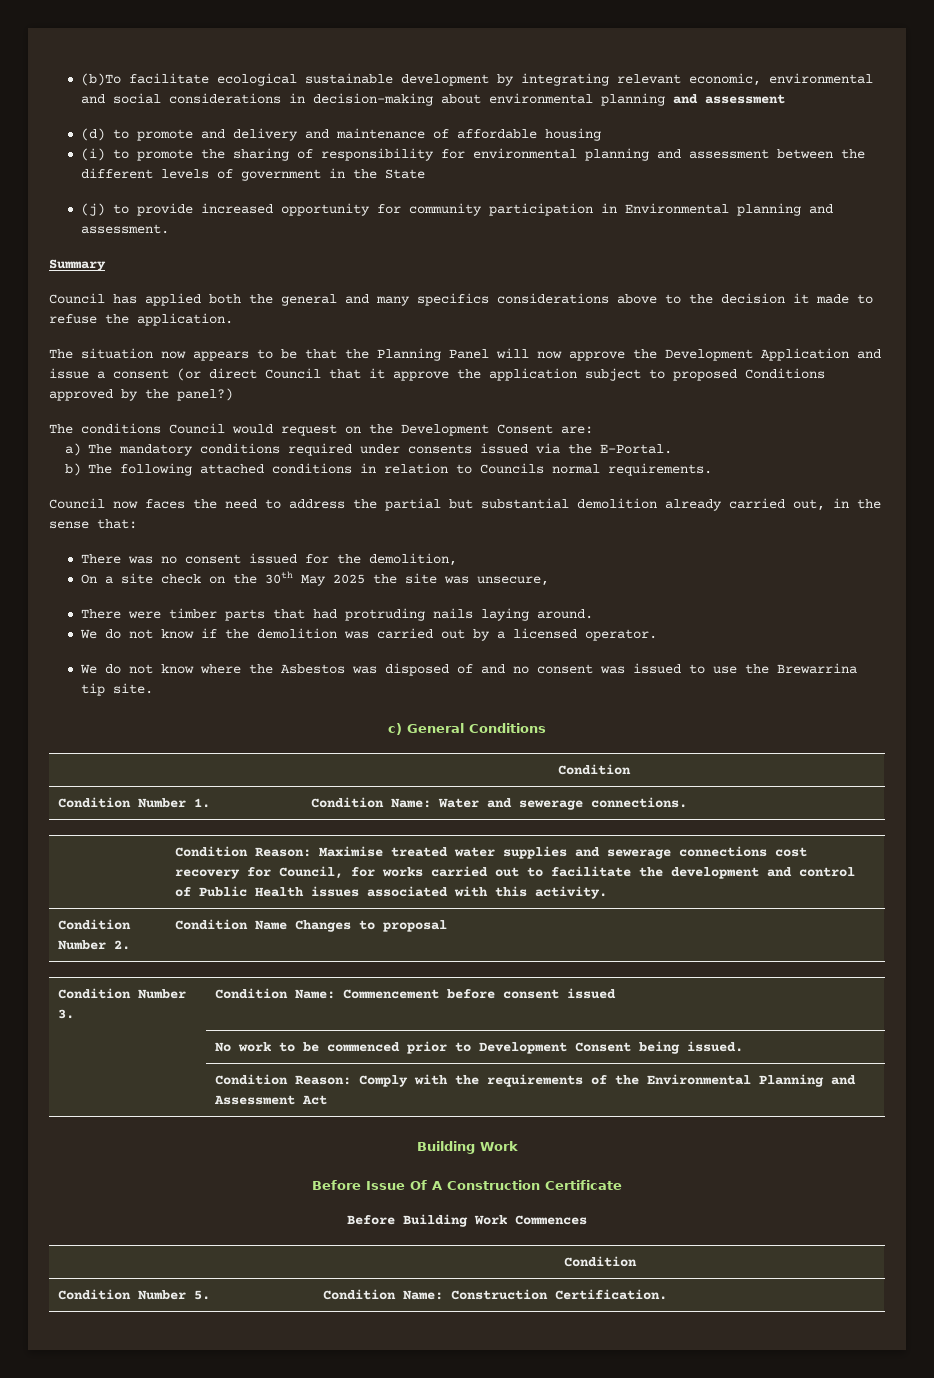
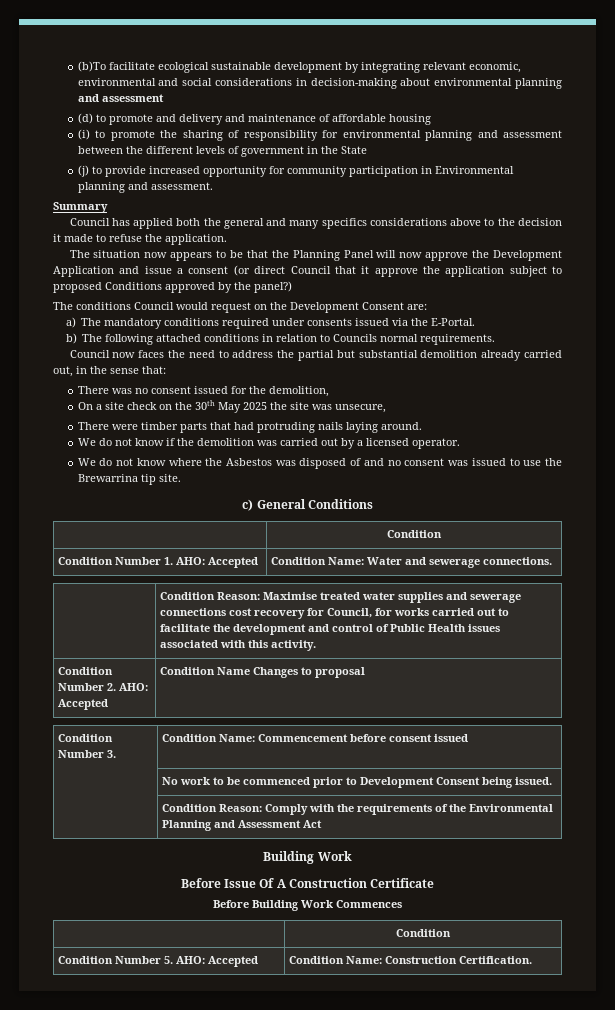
(211, 803) none -> [175,557,258,568] AHO: Accepted
(131, 945) none -> [118,683,148,691] [57,699,108,710] AHO: Accepted
(211, 1295) none -> [175,956,258,967] AHO: Accepted

